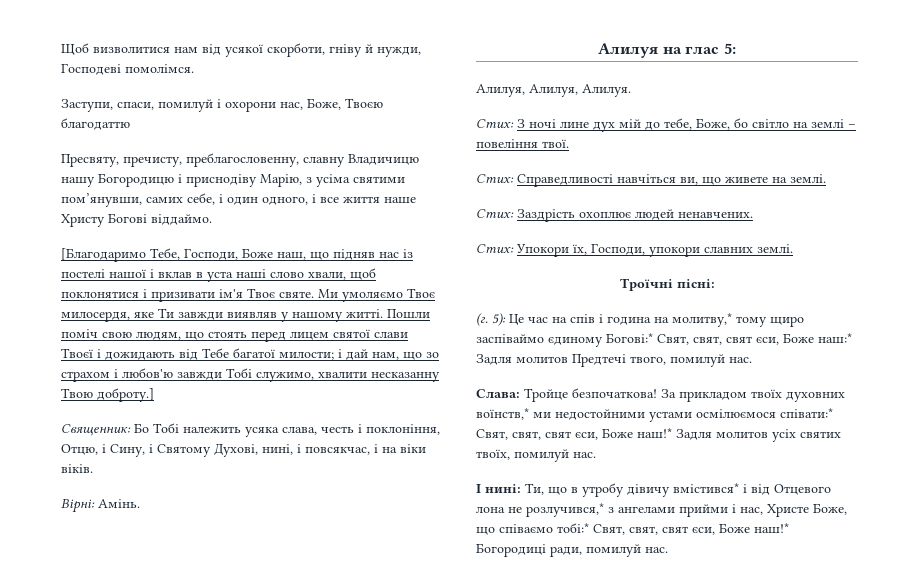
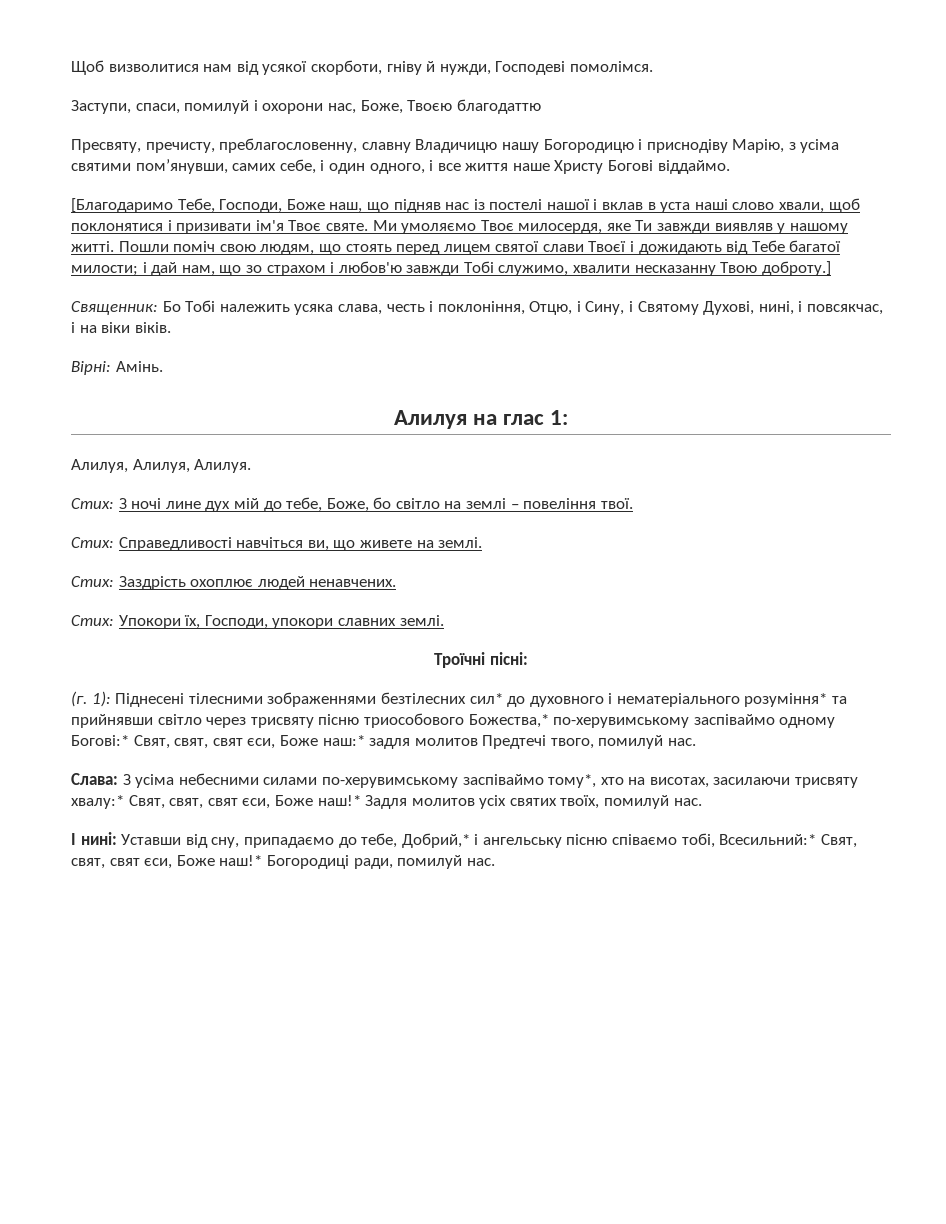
[723,43,736,54] 5: -> [550,410,569,425] 1:
[492,313,804,327] [476,334,603,347] 5): Це час на спів і година на молитву,* тому щиро заспіваймо єдиному -> [91,691,848,707] [71,713,836,728] 1): Піднесені тілесними зображеннями безтілесних сил* до духовного і нематеріального розуміння* та прийнявши світло через трисвяту пісню триособового Божества,* по-херувимському заспіваймо одному
[476,354,512,365] Задля -> [369,738,411,749] задля
[524,388,845,402] [476,408,833,422] Тройце безпочаткова! За прикладом твоїх духовних воїнств,* ми недостойними устами осмілюємося співати:* -> [122,773,859,788] [71,795,124,809] З усіма небесними силами по-херувимському заспіваймо тому*, хто на висотах, засилаючи трисвяту хвалу:*
[525,483,831,497] [476,503,847,517] [476,523,589,535] Ти, що в утробу дівичу вмістився* і від Отцевого лона не розлучився,* з ангелами прийми і нас, Христе Боже, що співаємо тобі:* -> [121,833,817,848] Уставши від сну, припадаємо до тебе, Добрий,* і ангельську пісню співаємо тобі, Всесильний:*

